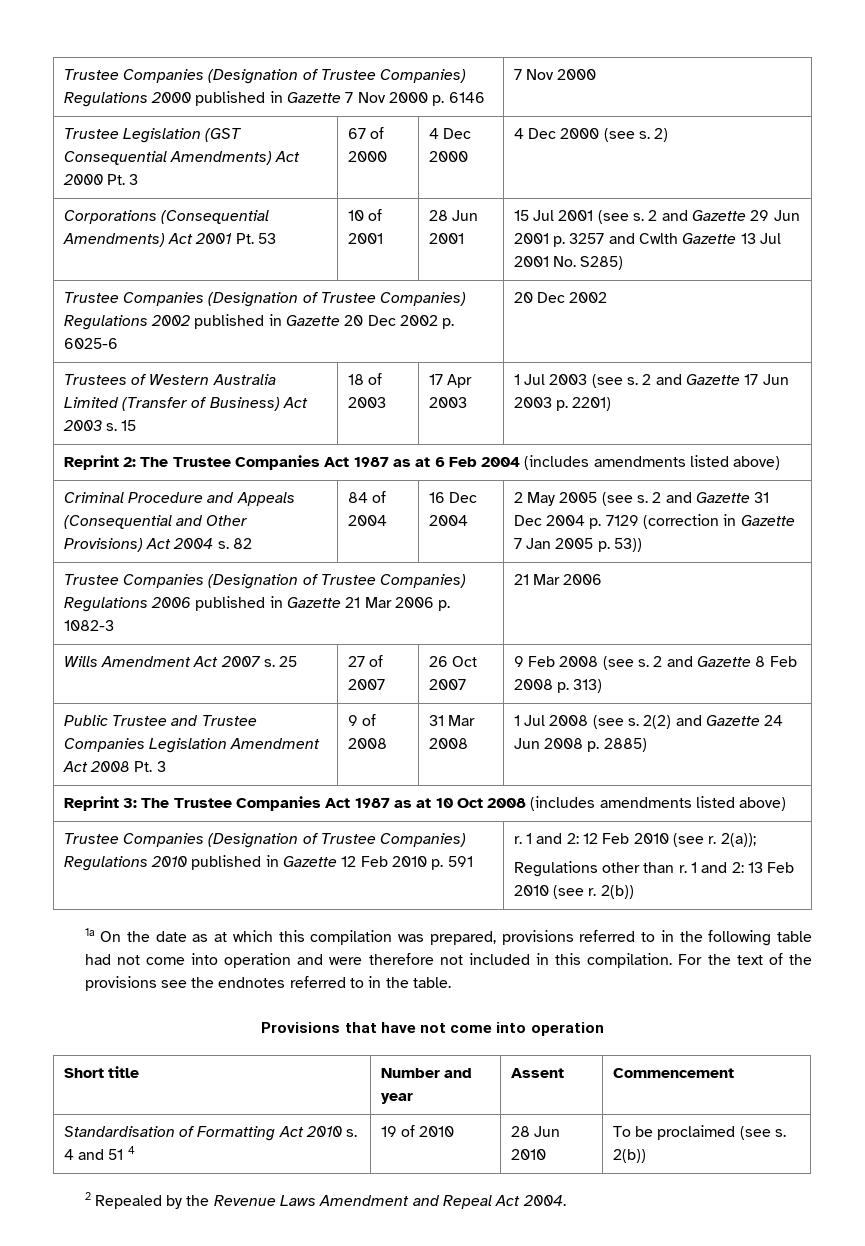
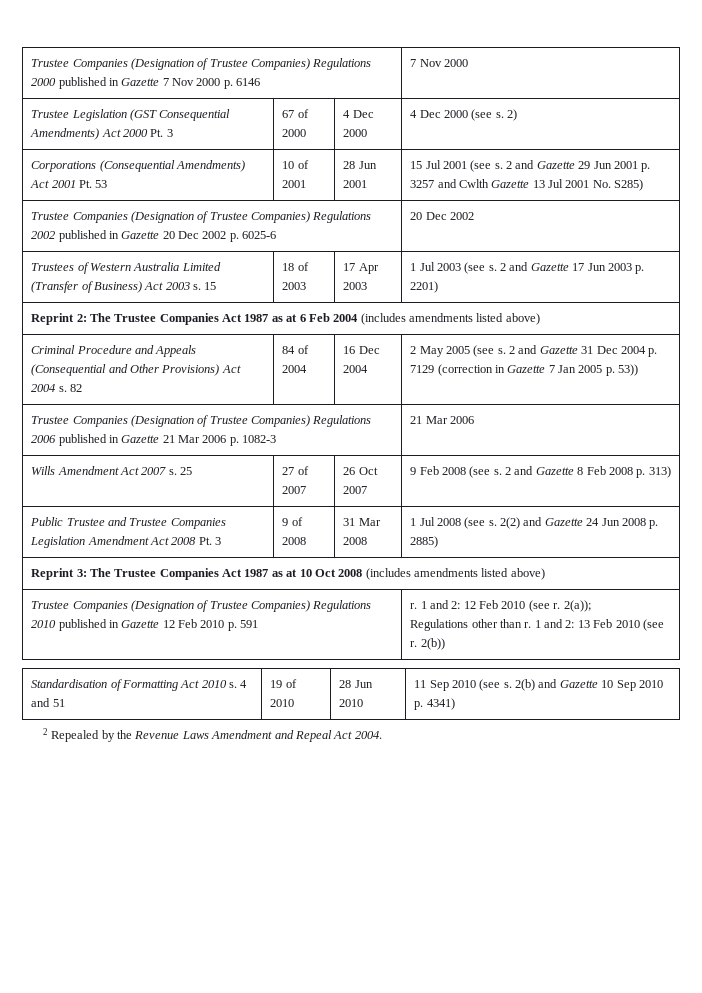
[84,928,813,946] [84,953,812,968] [84,976,452,991] [261,1022,604,1036] [63,1066,139,1078] [380,1068,472,1078] [380,1093,413,1104] [510,1068,564,1078] [612,1068,734,1078] // 1a On the date as at which this compilation was prepared, provisions referred to in the following table had not come into operation and were therefore not included in this compilation. For the text of the provisions see the endnotes referred to in the table. // Provisions that have not come into operation // Short title | Number and year | Assent | Commencement -> (445, 644) none
[127,1146,135,1154] 4 -> (65, 703) none
[612,1125,786,1140] [612,1149,646,1163] To be proclaimed (see s. 2(b)) -> [414,679,663,691] [414,698,455,710] 11 Sep 2010 (see s. 2(b) and Gazette 10 Sep 2010 p. 4341)

